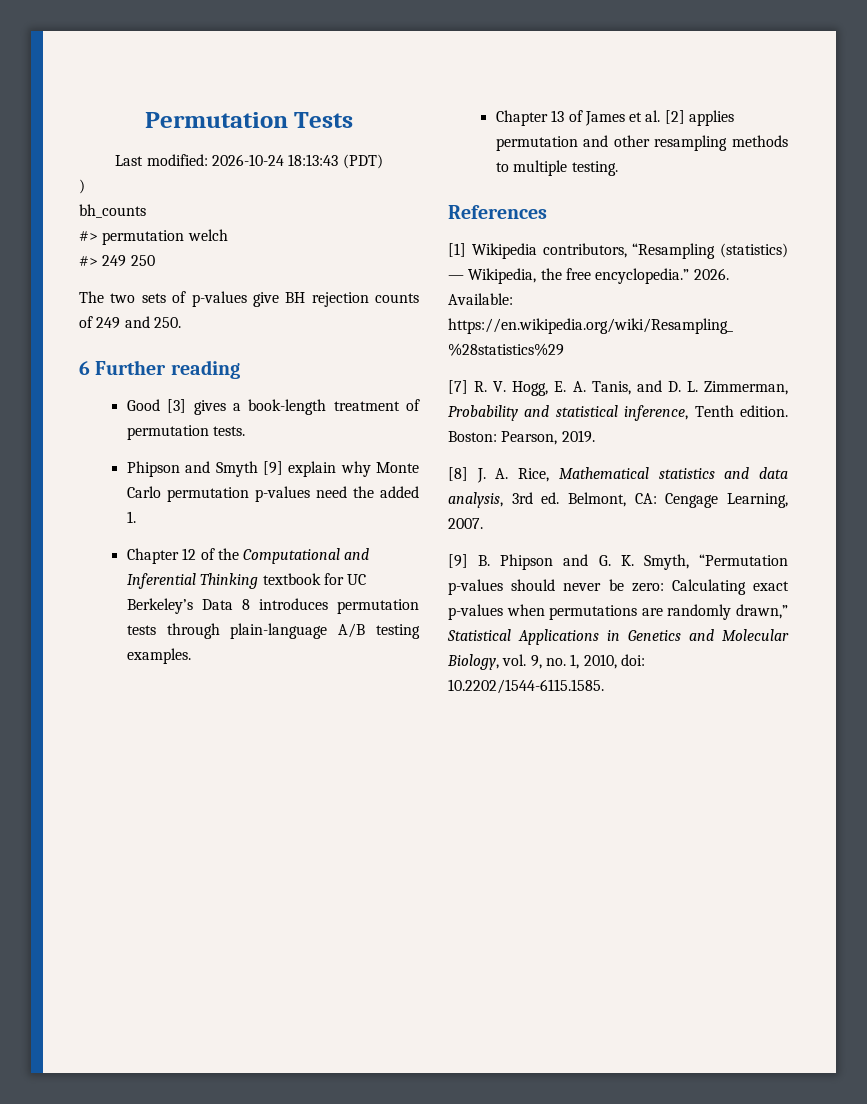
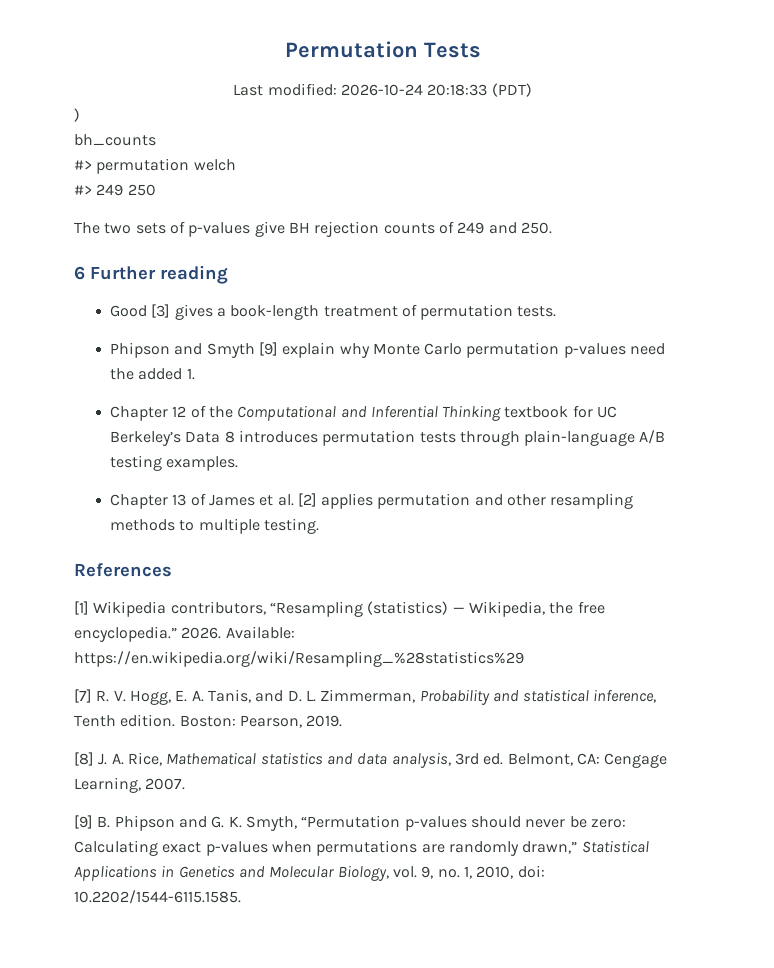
[288,154,339,166] 18:13:43 -> [427,84,488,96] 20:18:33

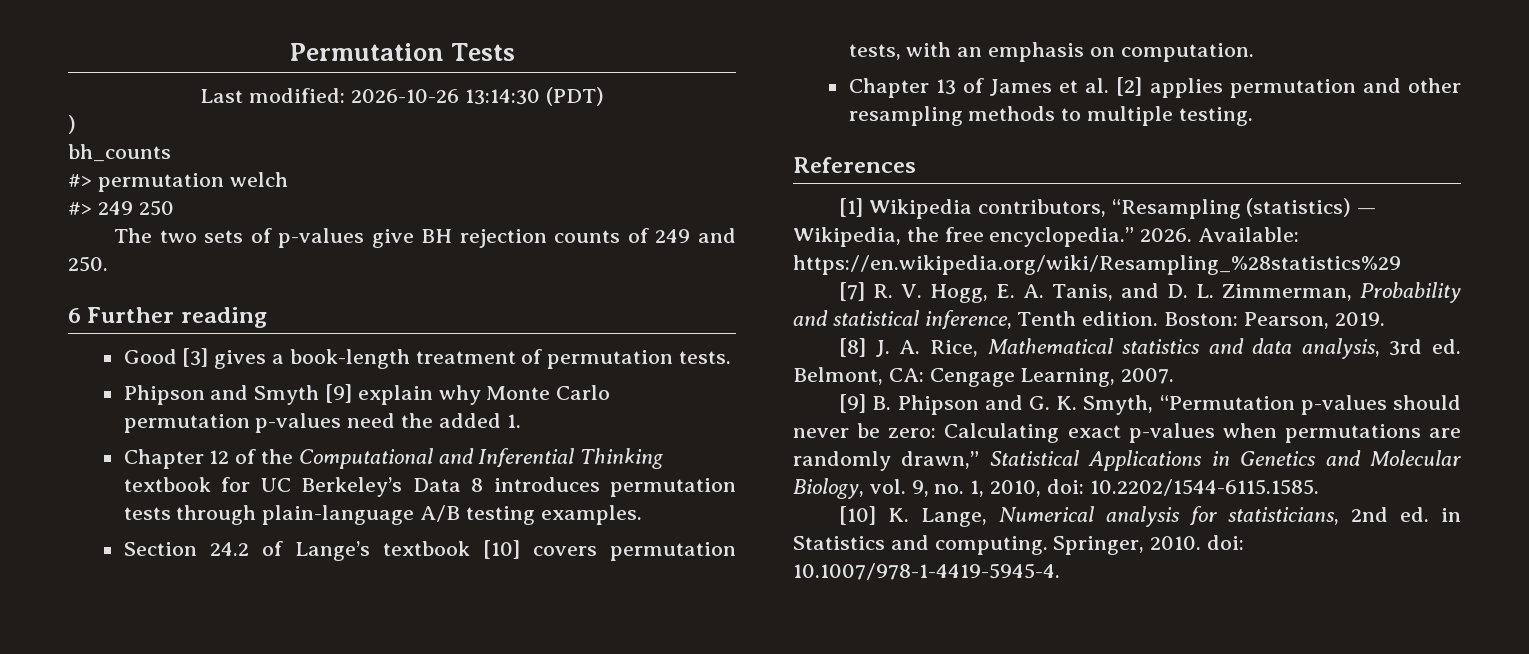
[341,84,488,96] 2026-10-24 20:18:33 -> [351,89,540,105] 2026-10-26 13:14:30
(239, 463) none -> [123,540,737,561] [848,42,1254,62] // Section 24.2 of Lange’s textbook [10] covers permutation tests, with an emphasis on computation.
(241, 897) none -> [839,506,1461,527] [793,535,1245,555] [793,563,1060,580] // [10] K. Lange, Numerical analysis for statisticians, 2nd ed. in Statistics and computing. Springer, 2010. doi: 10.1007/978-1-4419-5945-4.

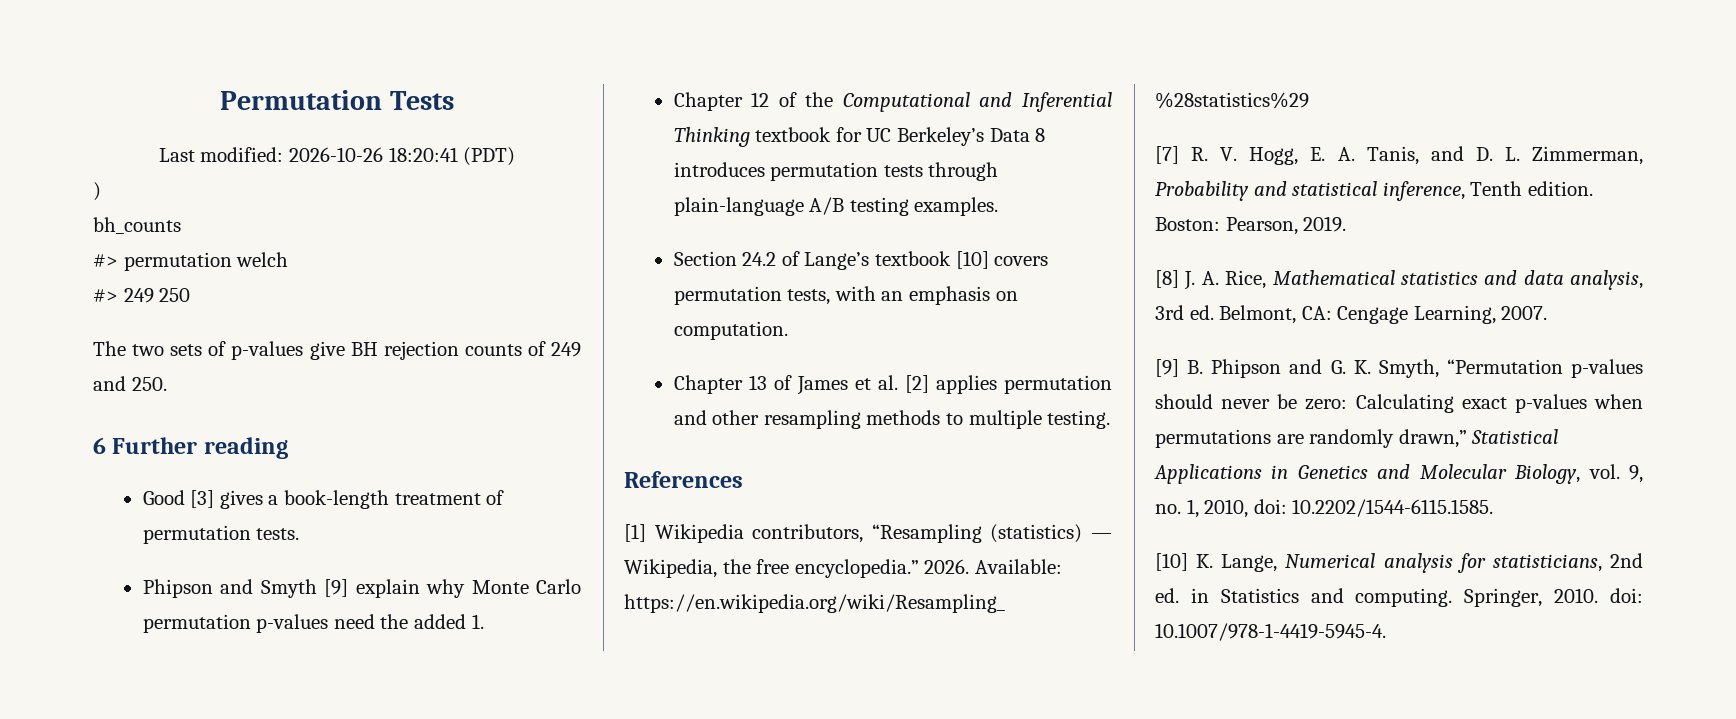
[464,89,540,105] 13:14:30 -> [388,147,458,162] 18:20:41

